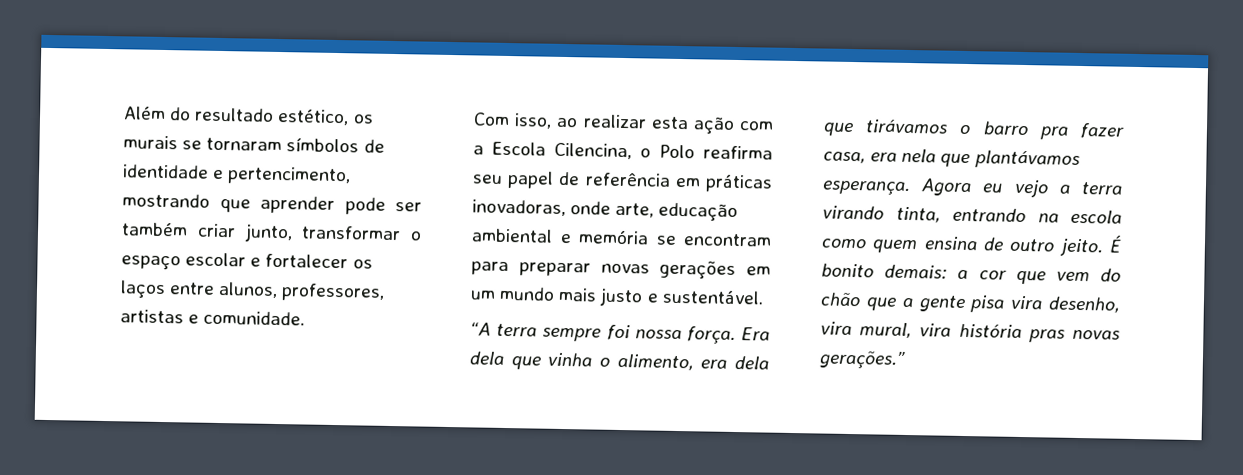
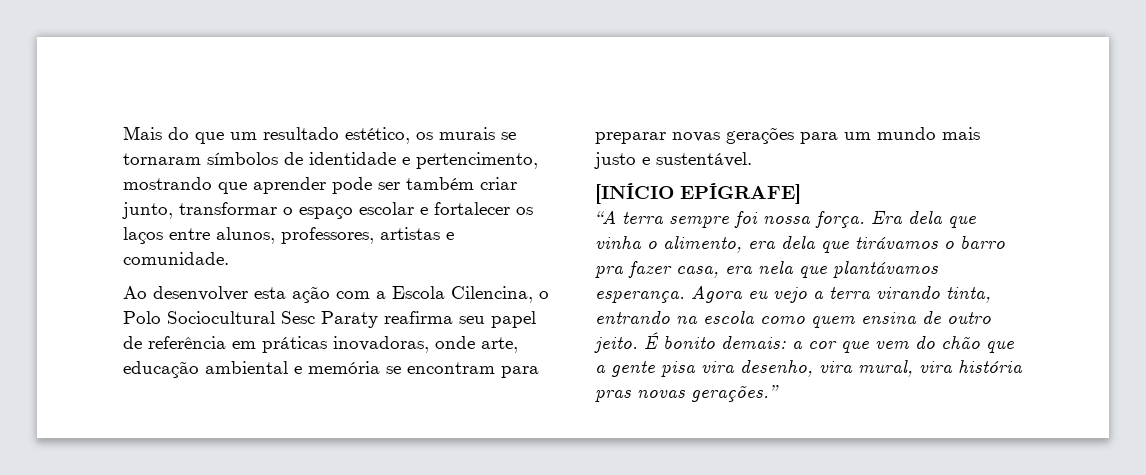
[123,106,192,121] Além do -> [123,126,257,144] Mais do que um
[473,112,647,129] Com isso, ao realizar -> [123,286,248,301] Ao desenvolver
(695, 151) none -> [167,311,378,328] Sociocultural Sesc Paraty
[746,266,771,276] em -> [800,132,838,144] para
(764, 297) none -> [595,183,801,204] // [INÍCIO EPÍGRAFE]

